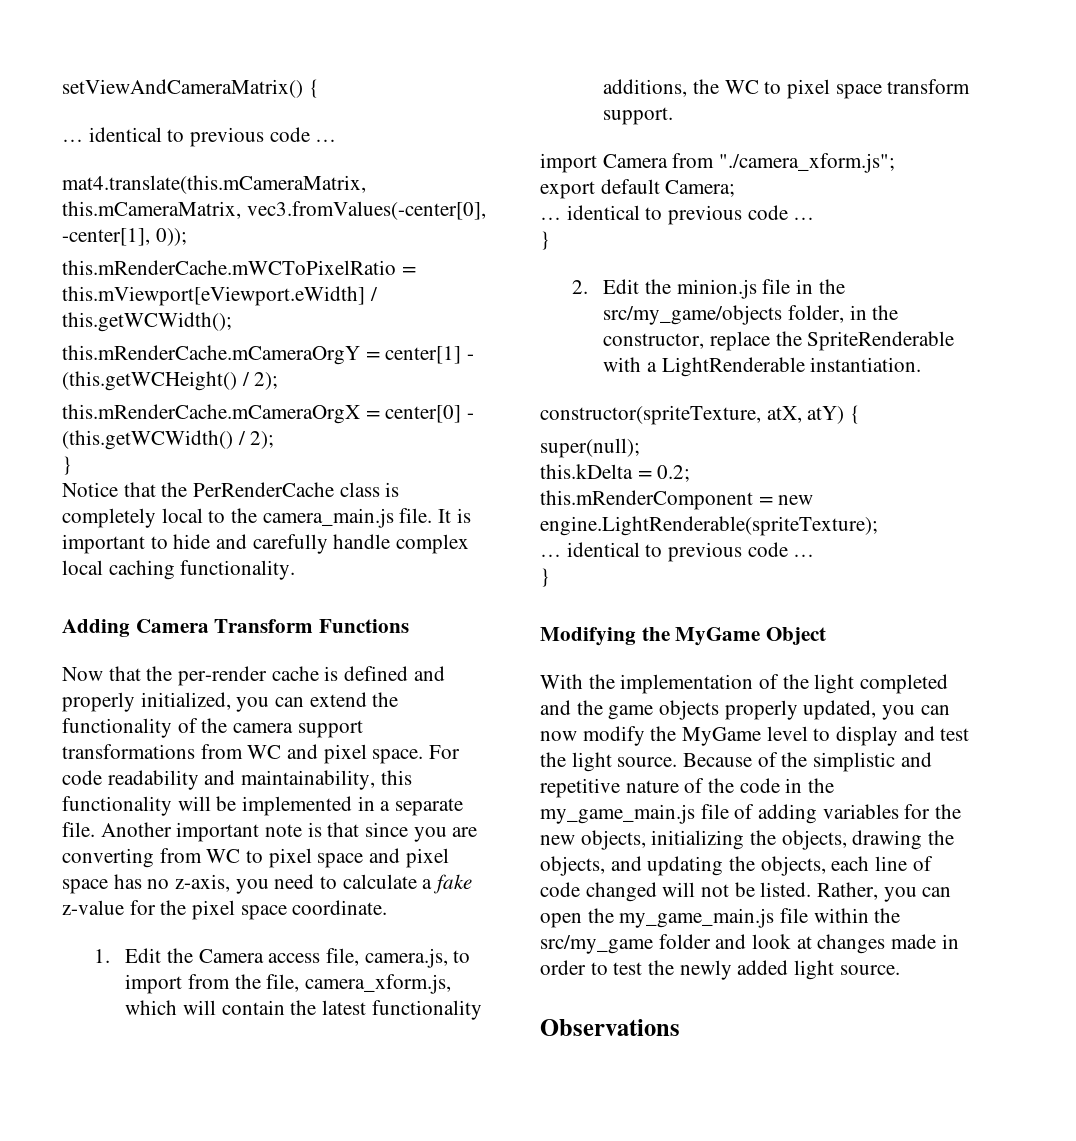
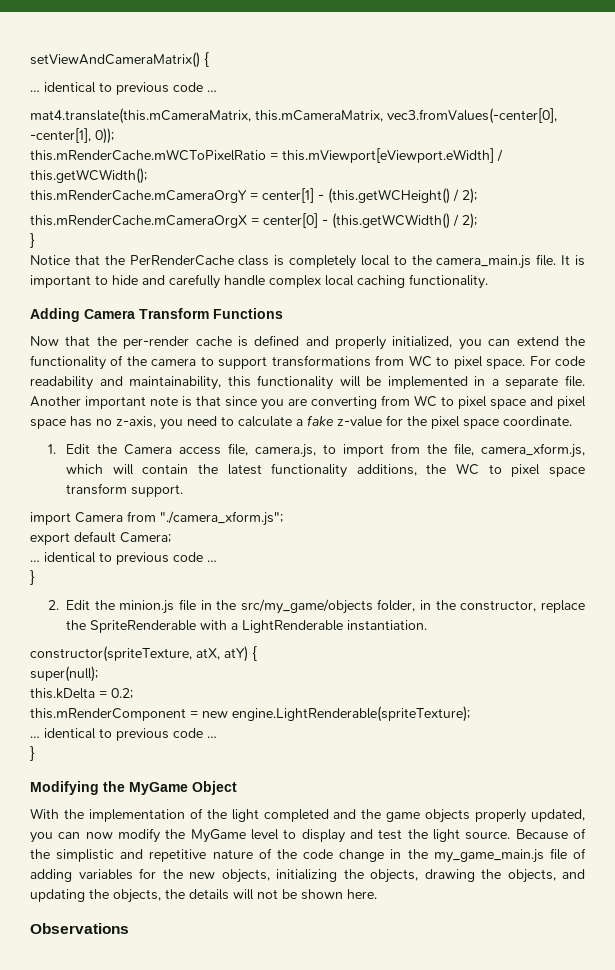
(294, 728) none -> [200,356,214,366] to
[287,744,319,759] and -> [436,356,450,366] to
(780, 785) none -> [339,849,385,862] change
[831,856,933,871] [540,882,952,902] [540,908,901,928] [540,934,959,954] [540,960,900,980] each line of code changed will not be listed. Rather, you can open the my_game_main.js file within the src/my_game folder and look at changes made in order to test the newly added light source. -> [165,889,377,900] the details will not be shown here.

